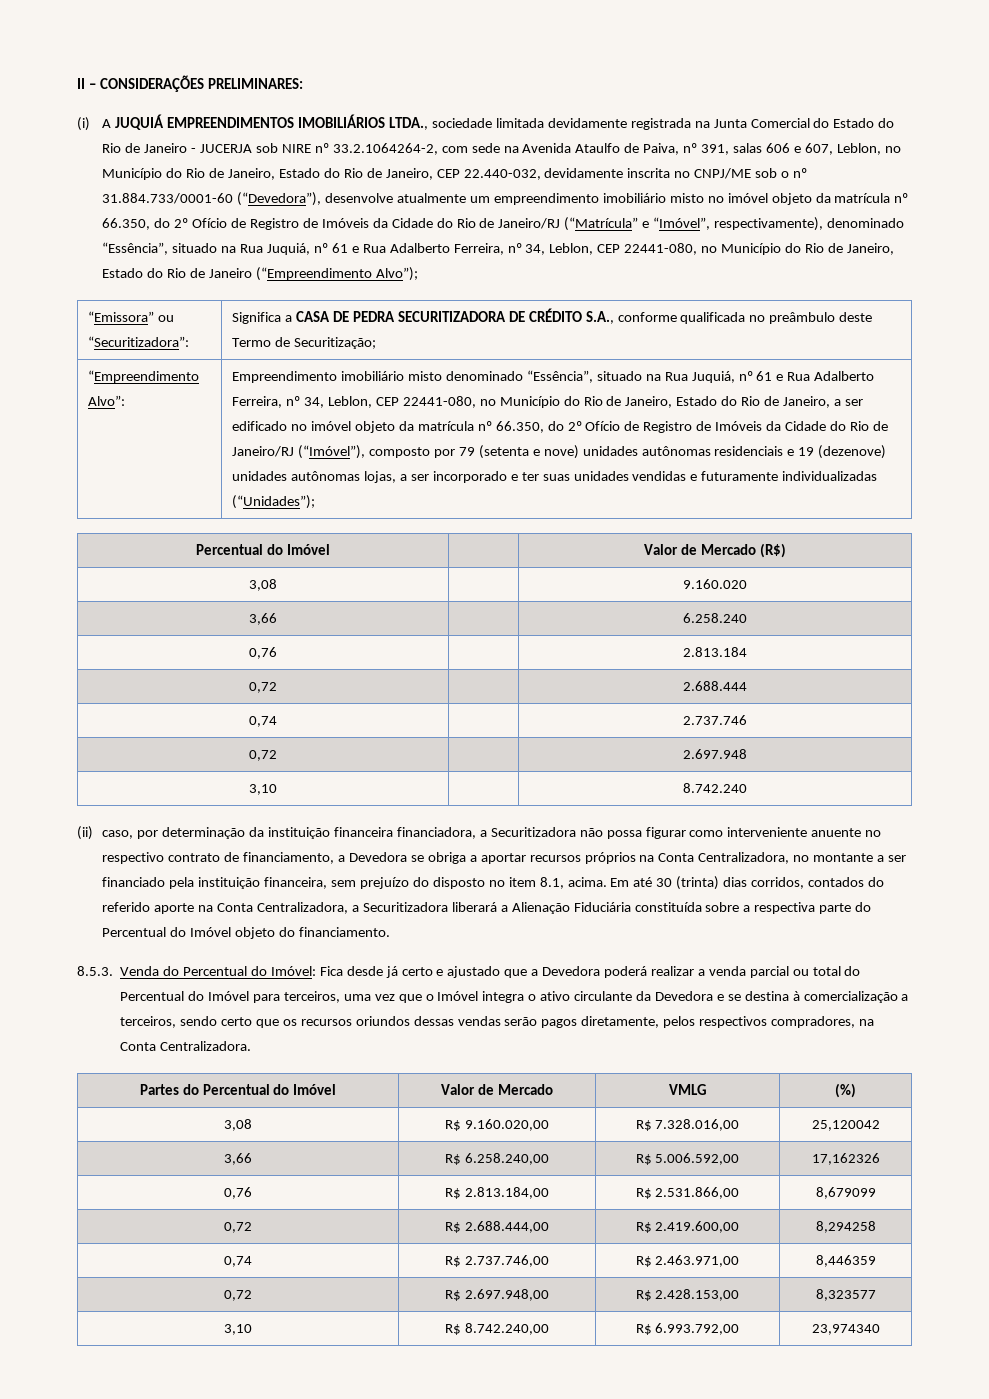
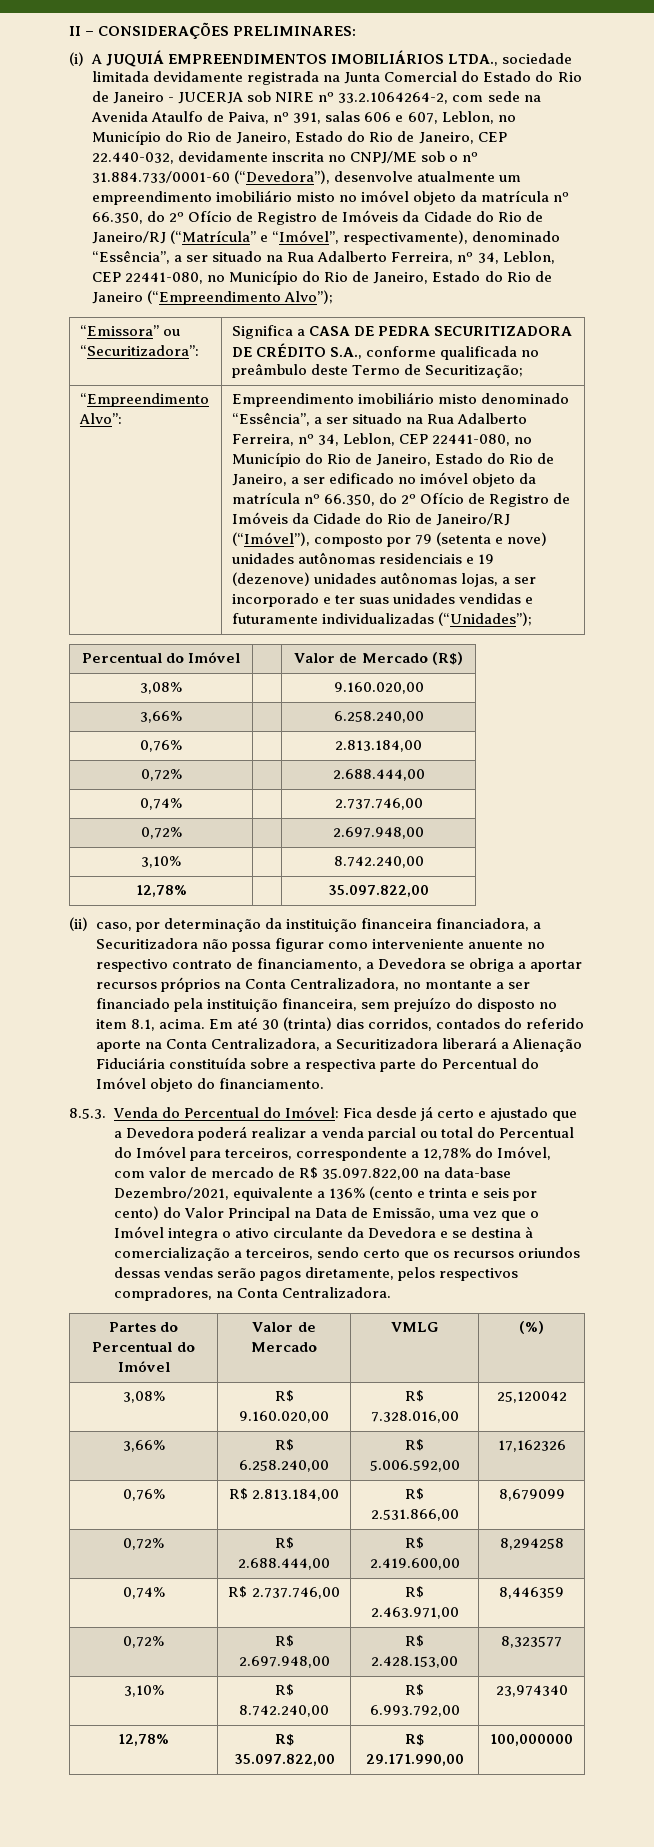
[172,243,386,255] situado na Rua Juquiá, nº 61 e Rua -> [174,251,315,262] a ser situado na Rua
[596,371,811,383] situado na Rua Juquiá, nº 61 e Rua -> [313,413,455,424] a ser situado na Rua
[249,579,277,591] [683,579,747,589] [249,613,277,625] [683,613,747,623] [249,647,277,659] [683,647,747,657] [249,682,277,693] [683,681,747,691] [249,716,277,727] [683,715,747,725] [249,750,277,761] [683,749,747,759] [249,784,277,795] [683,783,747,793] 3,08 | | 9.160.020 // 3,66 | | 6.258.240 // 0,76 | | 2.813.184 // 0,72 | | 2.688.444 // 0,74 | | 2.737.746 // 0,72 | | 2.697.948 // 3,10 | | 8.742.240 -> [140,682,182,694] [333,682,424,694] [140,711,182,723] [333,711,424,723] [140,740,182,752] [335,740,422,752] [140,769,182,781] [332,769,425,781] [140,798,182,810] [334,798,423,810] [140,827,182,839] [333,827,424,839] [141,856,181,868] [333,856,424,868] [135,885,187,897] [328,885,429,897] 3,08% | | 9.160.020,00 // 3,66% | | 6.258.240,00 // 0,76% | | 2.813.184,00 // 0,72% | | 2.688.444,00 // 0,74% | | 2.737.746,00 // 0,72% | | 2.697.948,00 // 3,10% | | 8.742.240,00 // 12,78% | | 35.097.822,00
(340, 997) none -> [295,1146,551,1161] [113,1167,511,1180] [113,1186,537,1201] [113,1206,435,1221] correspondente a 12,78% do Imóvel, com valor de mercado de R$ 35.097.822,00 na data-base Dezembro/2021, equivalente a 136% (cento e trinta e seis por cento) do Valor Principal na Data de Emissão,
[224,1119,252,1131] 3,08 -> [122,1391,165,1403] 3,08%
[224,1153,252,1165] 3,66 -> [122,1440,165,1452] 3,66%
[224,1187,252,1199] 0,76 -> [122,1489,165,1501] 0,76%
[224,1222,252,1233] 0,72 -> [123,1538,164,1550] 0,72%
[224,1256,252,1267] 0,74 -> [122,1587,165,1599] 0,74%
[224,1290,252,1301] 0,72 -> [123,1636,164,1648] 0,72%
[224,1324,252,1335] 3,10 -> [123,1685,164,1697] 3,10%
(880, 1329) none -> [118,1734,169,1746] [274,1734,294,1746] [233,1754,335,1766] [405,1734,424,1746] [365,1754,464,1766] [490,1734,573,1746] // 12,78% | R$ 35.097.822,00 | R$ 29.171.990,00 | 100,000000

